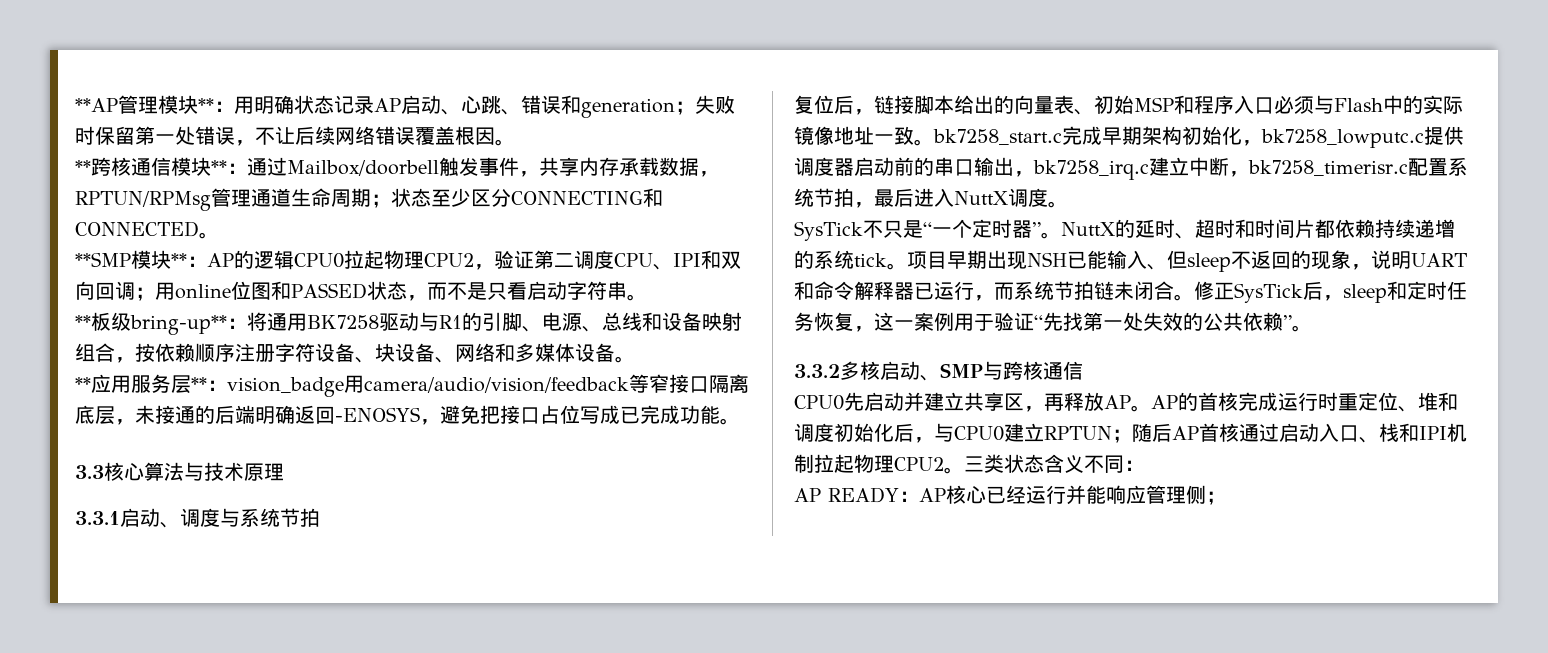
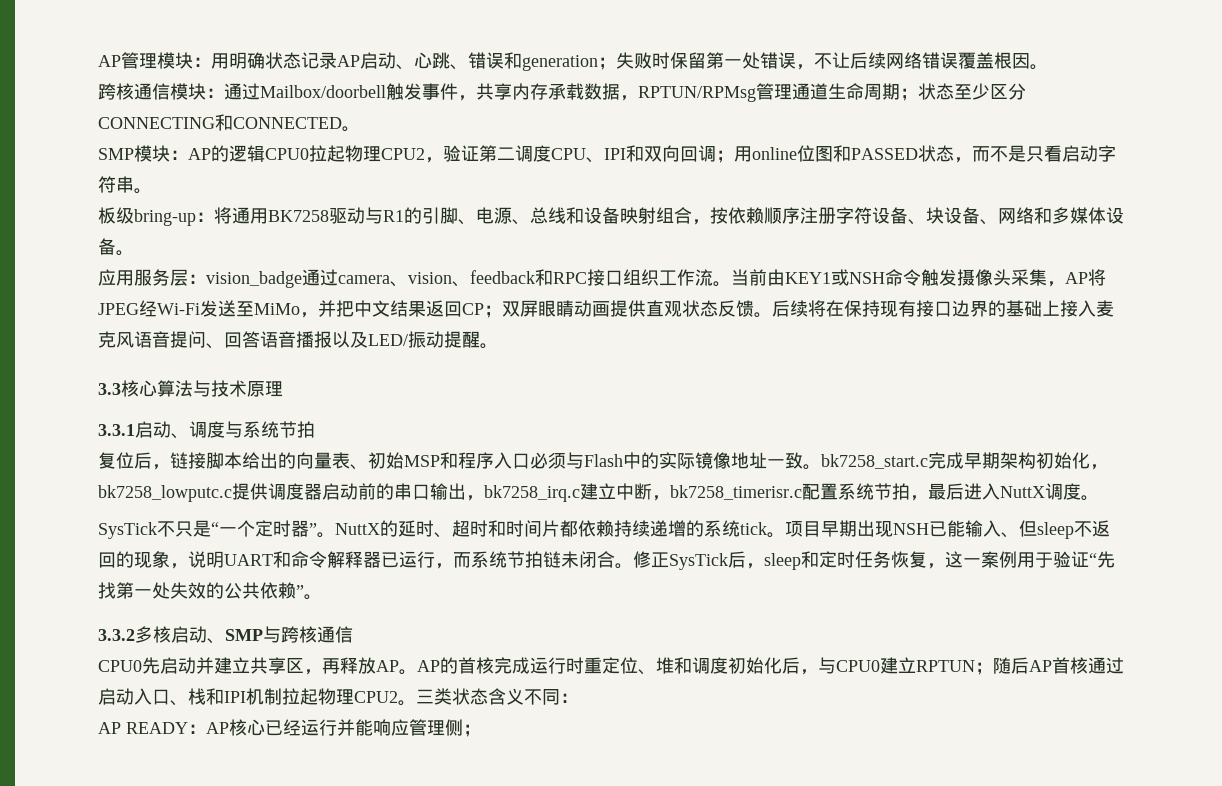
[75,98,118,112] **AP -> [98,55,121,67] AP
[198,98,214,112] ** -> (193, 60) none
[75,160,91,174] ** -> (1048, 67) none
[211,160,227,174] ** -> (206, 91) none
[75,250,187,269] **SMP模块** -> [98,145,170,162] SMP模块
[75,312,227,335] **板级bring-up** -> [98,207,196,226] 板级bring-up
[75,377,91,391] ** -> (134, 253) none
[191,374,749,397] [75,405,720,425] **：vision_badge用camera/audio/vision/feedback等窄接口隔离底层，未接通的后端明确返回-ENOSYS，避免把接口占位写成已完成功能 -> [188,269,1106,288] [98,300,1114,318] [98,331,480,349] ：vision_badge通过camera、vision、feedback和RPC接口组织工作流。当前由KEY1或NSH命令触发摄像头采集，AP将JPEG经Wi-Fi发送至MiMo，并把中文结果返回CP；双屏眼睛动画提供直观状态反馈。后续将在保持现有接口边界的基础上接入麦克风语音提问、回答语音播报以及LED/振动提醒

